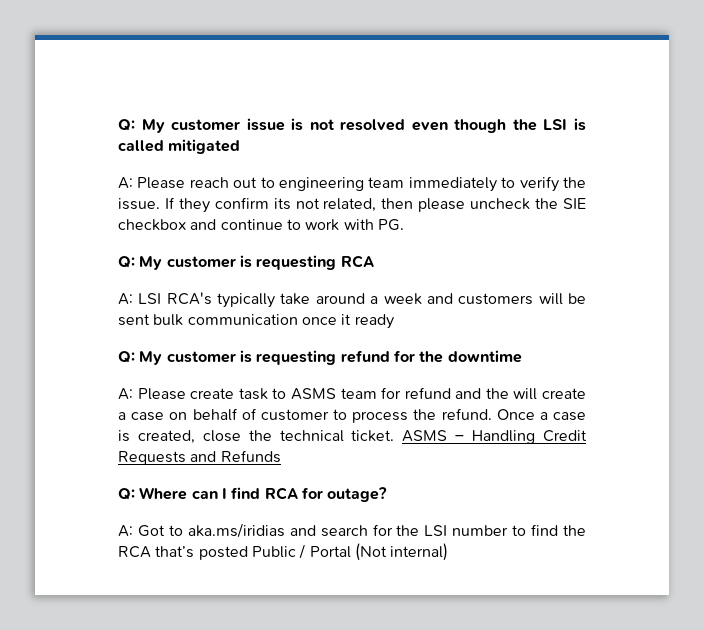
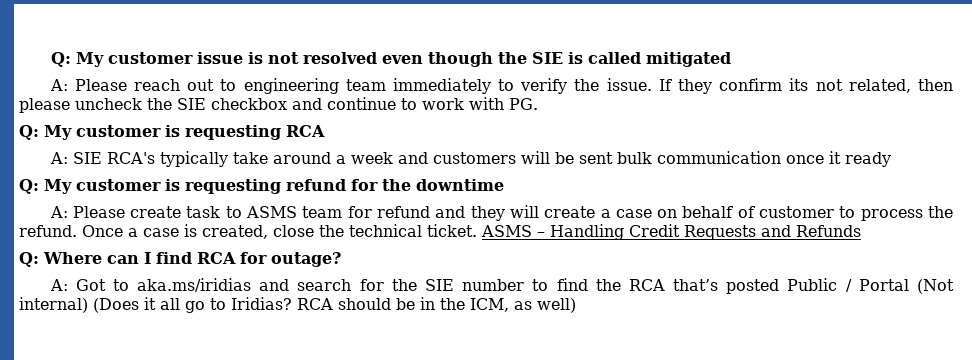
[543,119,568,130] LSI -> [531,52,563,64] SIE
[138,293,162,304] LSI -> [72,152,102,164] SIE
[485,388,509,399] the -> [470,206,505,221] they
[424,525,448,536] LSI -> [424,279,454,291] SIE
(449, 552) none -> [93,297,576,313] (Does it all go to Iridias? RCA should be in the ICM, as well)

